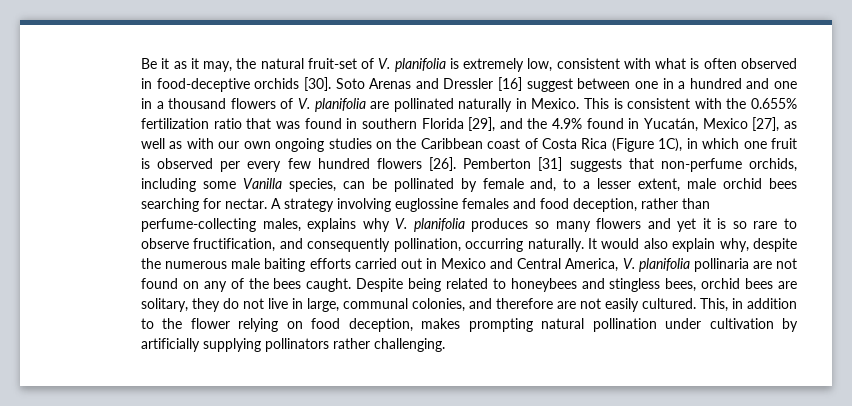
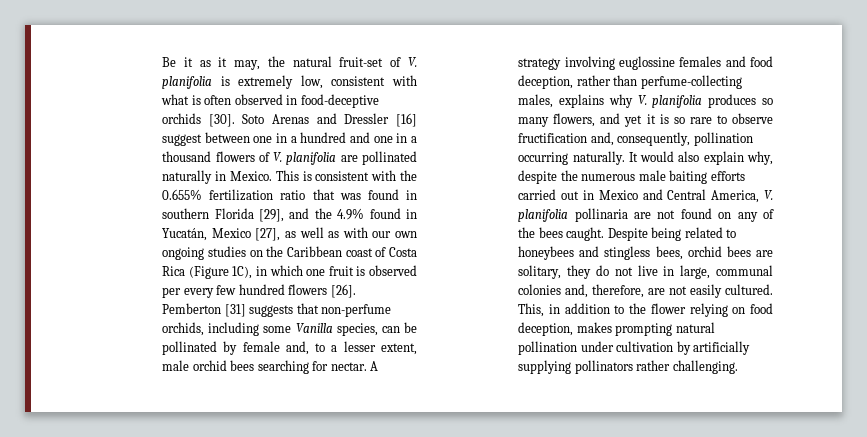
[596,218,642,229] flowers -> [553,113,596,127] flowers,
[193,238,461,252] fructification, and consequently pollination, -> [518,132,753,146] fructification and, consequently, pollination
[411,298,553,312] colonies, and therefore -> [518,284,645,298] colonies and, therefore,

